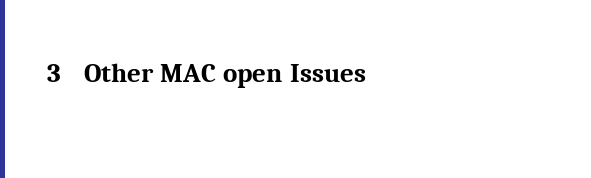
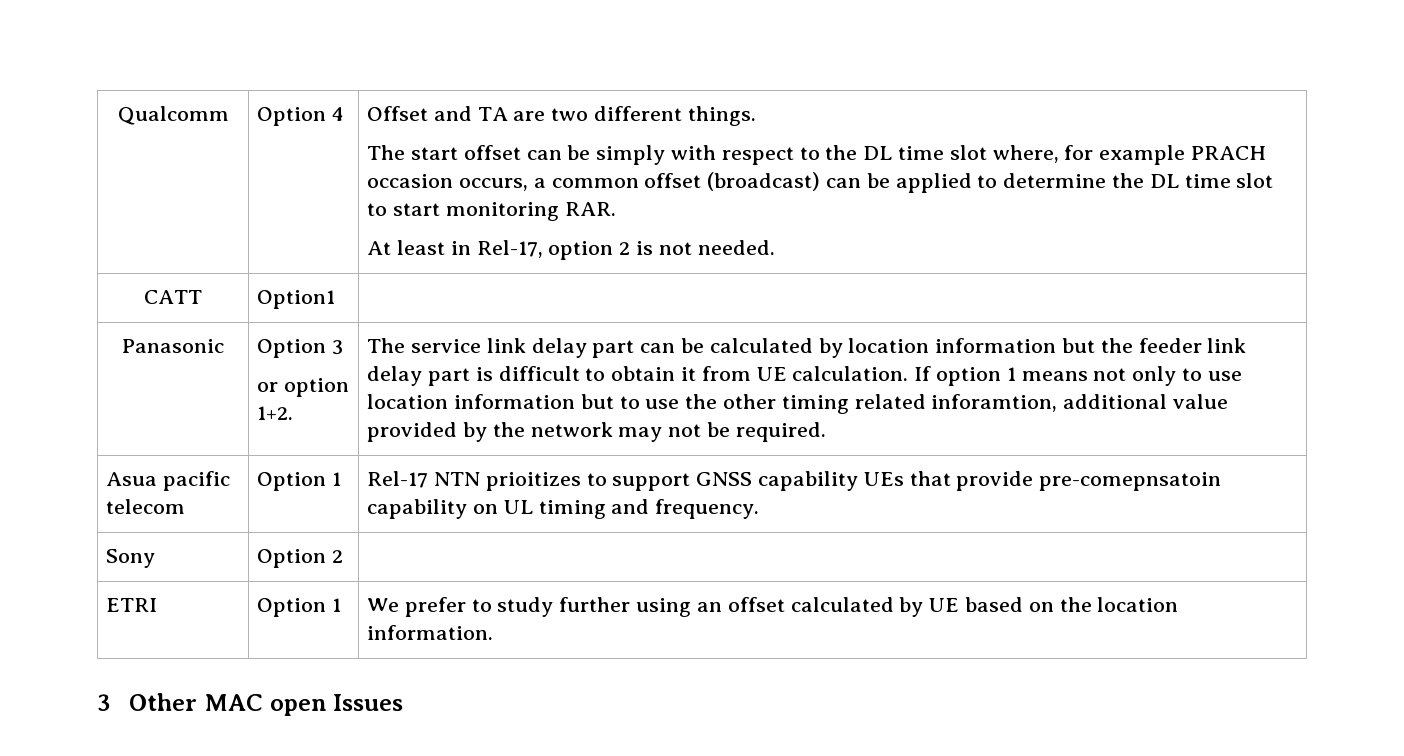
(47, 73) none -> [117,106,229,125] [257,107,344,126] [367,106,756,126] [367,145,1266,165] [367,172,1274,193] [367,202,616,221] [367,240,775,260] [144,290,203,304] [257,290,336,309] [122,339,224,353] [257,339,343,358] [257,378,349,397] [257,406,294,420] [367,338,1247,358] [367,366,1242,386] [367,394,1228,414] [367,422,826,442] [106,471,230,491] [106,499,186,514] [257,472,341,491] [367,471,1222,491] [367,499,760,519] [106,549,156,568] [257,549,343,568] [106,598,158,612] [257,598,341,617] [367,597,1179,617] [367,625,494,640] Qualcomm | Option 4 | Offset and TA are two different things. // The start offset can be simply with respect to the DL time slot where, for example PRACH occasion occurs, a common offset (broadcast) can be applied to determine the DL time slot to start monitoring RAR. // At least in Rel-17, option 2 is not needed. // CATT | Option1 | // Panasonic | Option 3 // or option 1+2. | The service link delay part can be calculated by location information but the feeder link delay part is difficult to obtain it from UE calculation. If option 1 means not only to use location information but to use the other timing related inforamtion, additional value provided by the network may not be required. // Asua pacific telecom | Option 1 | Rel-17 NTN prioitizes to support GNSS capability UEs that provide pre-comepnsatoin capability on UL timing and frequency. // Sony | Option 2 | // ETRI | Option 1 | We prefer to study further using an offset calculated by UE based on the location information. //

